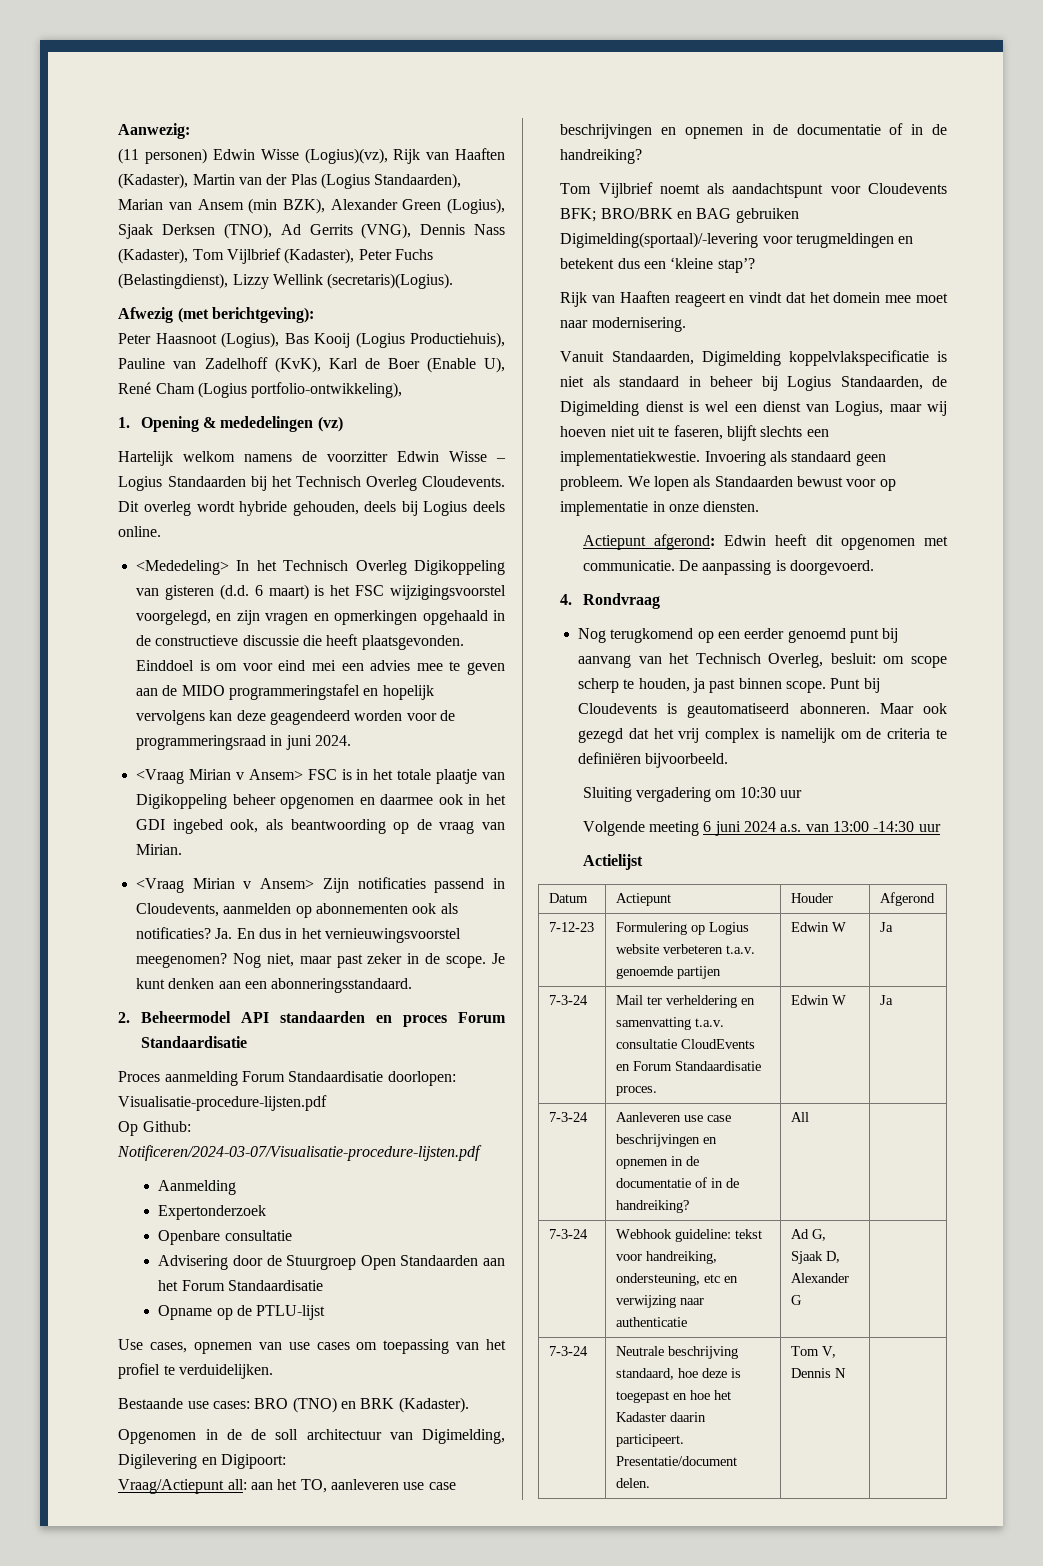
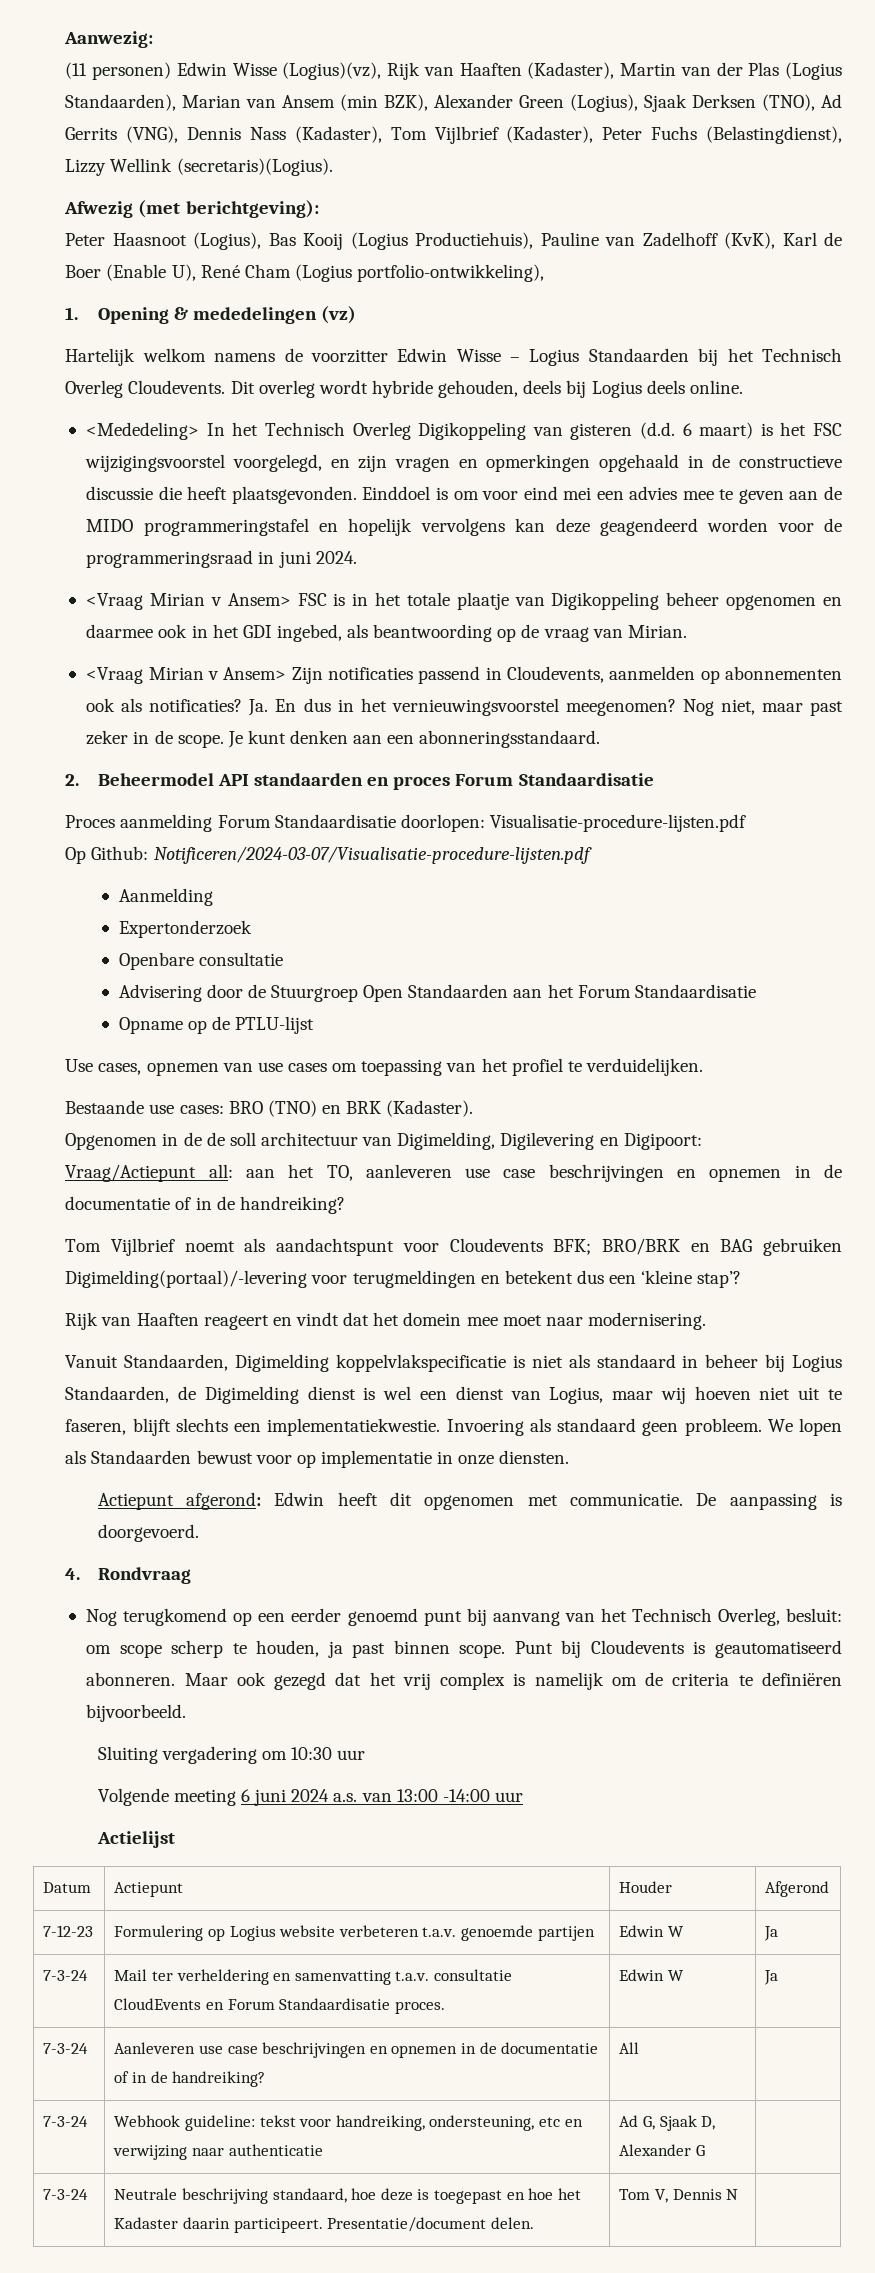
[172,819,259,834] ingebed ook, -> [276,624,342,642] ingebed,
[560,232,759,248] Digimelding(sportaal)/-levering -> [65,1270,308,1288] Digimelding(portaal)/-levering
[873,821,915,832] -14:30 -> [442,1789,490,1802] -14:00

